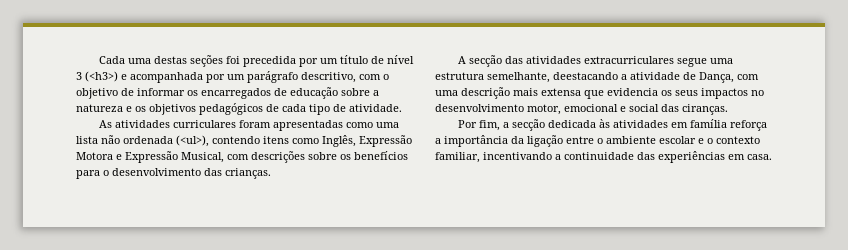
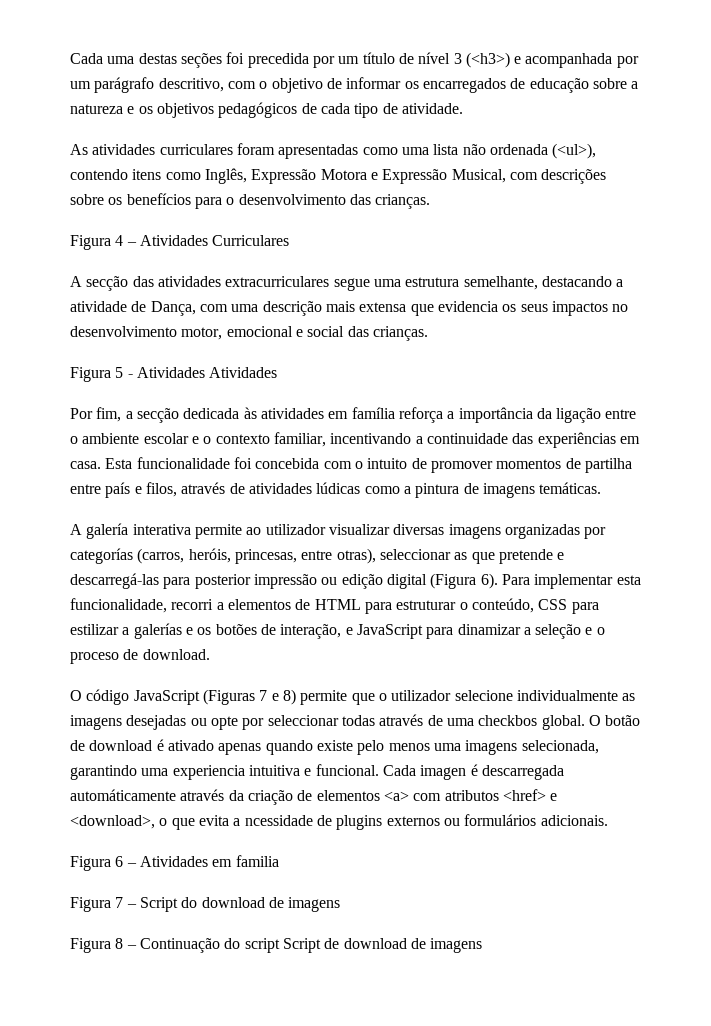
(271, 173) none -> [70,235,290,250] // Figura 4 – Atividades Curriculares
[553,72,618,80] deestacando -> [541,276,612,287] destacando
[682,104,728,115] ciranças. -> [372,326,428,341] [70,367,278,382] crianças. // Figura 5 - Atividades Atividades
(772, 157) none -> [105,457,632,473] [70,482,602,498] [70,523,607,539] [70,548,565,564] [70,573,641,589] [70,598,599,614] [70,623,605,639] [70,649,210,664] [70,689,636,705] [70,714,641,730] [70,739,599,755] [70,764,564,780] [70,789,558,805] [70,814,608,830] [70,855,279,871] [70,897,341,912] [70,938,483,953] Esta funcionalidade foi concebida com o intuito de promover momentos de partilha entre país e filos, através de atividades lúdicas como a pintura de imagens temáticas. // A galería interativa permite ao utilizador visualizar diversas imagens organizadas por categorías (carros, heróis, princesas, entre otras), seleccionar as que pretende e descarregá-las para posterior impressão ou edição digital (Figura 6). Para implementar esta funcionalidade, recorri a elementos de HTML para estruturar o conteúdo, CSS para estilizar a galerías e os botões de interação, e JavaScript para dinamizar a seleção e o proceso de download. // O código JavaScript (Figuras 7 e 8) permite que o utilizador selecione individualmente as imagens desejadas ou opte por seleccionar todas através de uma checkbos global. O botão de download é ativado apenas quando existe pelo menos uma imagens selecionada, garantindo uma experiencia intuitiva e funcional. Cada imagen é descarregada automáticamente através da criação de elementos <a> com atributos <href> e <download>, o que evita a ncessidade de plugins externos ou formulários adicionais. // Figura 6 – Atividades em familia // Figura 7 – Script do download de imagens // Figura 8 – Continuação do script Script de download de imagens

